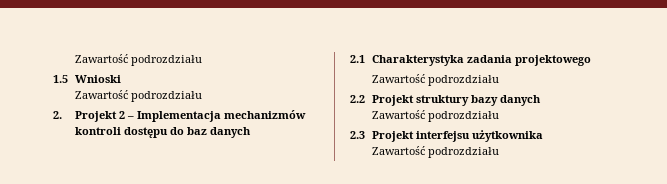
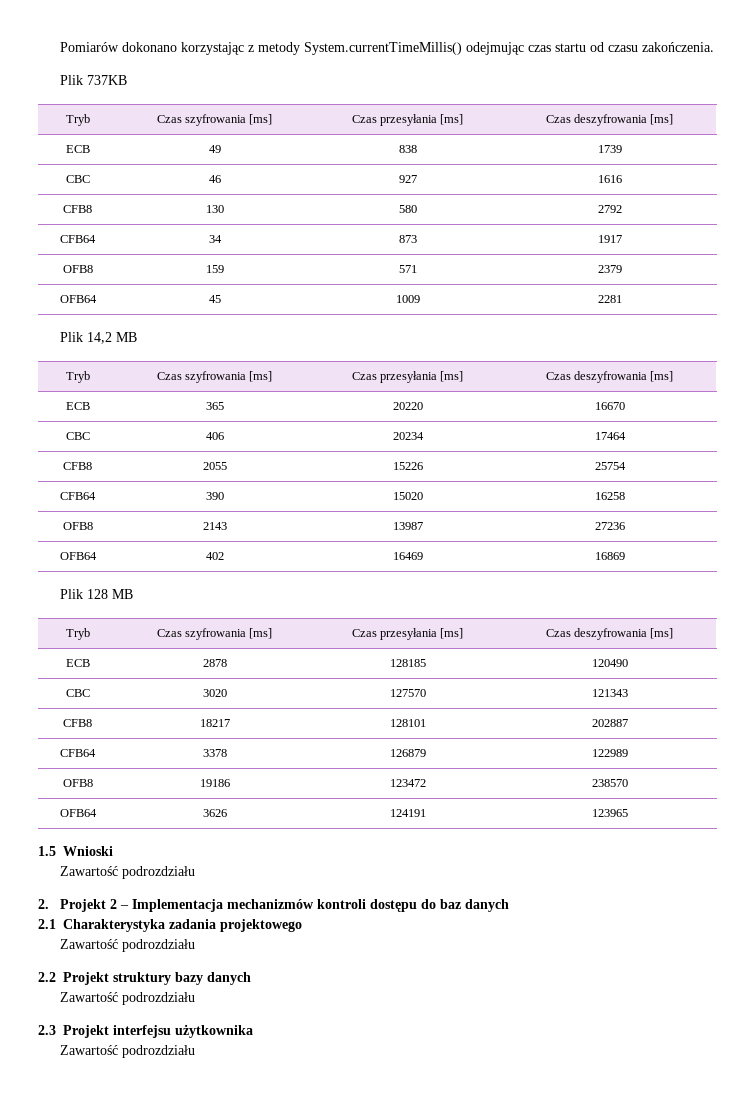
[74,54,202,66] Zawartość podrozdziału -> [59,42,714,55] [59,75,127,85] [65,114,90,126] [156,114,273,126] [351,114,464,126] [545,114,674,126] [65,145,90,153] [208,145,221,153] [398,145,417,153] [597,145,622,153] [65,175,90,183] [208,175,221,183] [398,175,417,183] [597,175,622,183] [63,205,92,213] [205,205,224,213] [398,205,417,213] [597,205,622,213] [60,235,96,243] [208,235,222,243] [398,235,417,243] [597,235,622,243] [62,265,93,273] [205,265,224,273] [398,265,417,273] [597,265,622,273] [59,295,97,303] [208,295,221,303] [395,295,420,303] [597,295,622,303] [59,332,137,344] [65,371,90,383] [156,371,273,383] [351,371,464,383] [545,371,674,383] [65,402,90,410] [205,402,224,410] [392,402,423,410] [594,402,625,410] [65,432,90,440] [205,432,224,440] [392,432,424,440] [594,432,626,440] [63,462,92,470] [202,462,227,470] [392,462,423,470] [594,462,626,470] [60,492,96,500] [205,492,224,500] [392,492,423,500] [594,492,625,500] [62,522,93,530] [202,522,227,530] [392,522,423,530] [594,522,625,530] [59,552,97,560] [205,552,224,560] [392,552,423,560] [594,552,625,560] [59,589,133,599] [65,628,90,640] [156,628,273,640] [351,628,464,640] [545,628,674,640] [65,659,90,667] [202,659,227,667] [389,659,426,667] [591,659,628,667] [65,689,90,697] [202,689,227,697] [389,689,426,697] [591,689,628,697] [63,719,92,727] [199,719,230,727] [389,719,426,727] [591,719,628,727] [60,749,96,757] [202,749,227,757] [389,749,426,757] [591,749,628,757] [62,779,93,787] [199,779,230,787] [389,779,426,787] [591,779,628,787] [59,809,97,817] [202,809,227,817] [389,809,426,817] [591,809,628,817] Pomiarów dokonano korzystając z metody System.currentTimeMillis() odejmując czas startu od czasu zakończenia. // Plik 737KB // Tryb | Czas szyfrowania [ms] | Czas przesyłania [ms] | Czas deszyfrowania [ms] // ECB | 49 | 838 | 1739 // CBC | 46 | 927 | 1616 // CFB8 | 130 | 580 | 2792 // CFB64 | 34 | 873 | 1917 // OFB8 | 159 | 571 | 2379 // OFB64 | 45 | 1009 | 2281 // Plik 14,2 MB // Tryb | Czas szyfrowania [ms] | Czas przesyłania [ms] | Czas deszyfrowania [ms] // ECB | 365 | 20220 | 16670 // CBC | 406 | 20234 | 17464 // CFB8 | 2055 | 15226 | 25754 // CFB64 | 390 | 15020 | 16258 // OFB8 | 2143 | 13987 | 27236 // OFB64 | 402 | 16469 | 16869 // Plik 128 MB // Tryb | Czas szyfrowania [ms] | Czas przesyłania [ms] | Czas deszyfrowania [ms] // ECB | 2878 | 128185 | 120490 // CBC | 3020 | 127570 | 121343 // CFB8 | 18217 | 128101 | 202887 // CFB64 | 3378 | 126879 | 122989 // OFB8 | 19186 | 123472 | 238570 // OFB64 | 3626 | 124191 | 123965

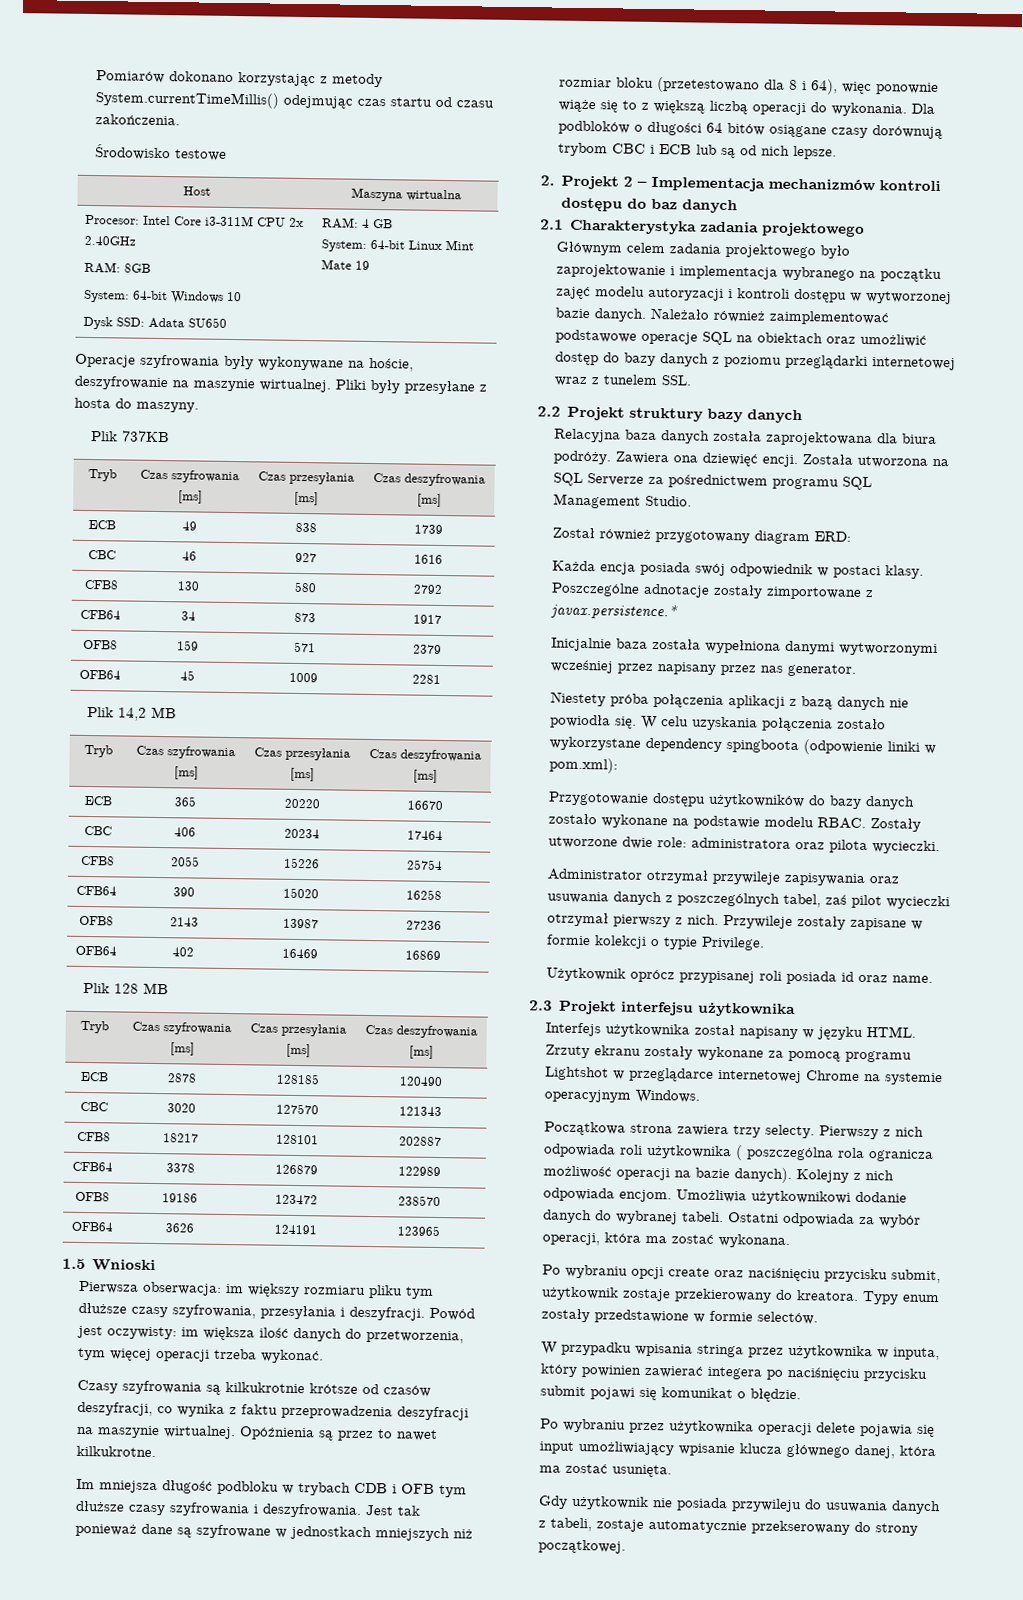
(714, 47) none -> [95,144,228,161] [182,186,211,196] [351,187,462,202] [84,214,304,227] [83,235,136,246] [83,261,151,274] [82,289,242,304] [82,316,227,330] [321,217,393,229] [320,239,474,252] [320,259,370,270] [75,353,414,372] [74,375,487,395] [74,397,199,413] // Środowisko testowe // Host | Maszyna wirtualna // Procesor: Intel Core i3-311M CPU 2x 2.40GHz // RAM: 8GB // System: 64-bit Windows 10 // Dysk SSD: Adata SU650 | RAM: 4 GB // System: 64-bit Linux Mint Mate 19 // Operacje szyfrowania były wykonywane na hoście, deszyfrowanie na maszynie wirtualnej. Pliki były przesyłane z hosta do maszyny.
[59,866,195,879] Zawartość podrozdziału -> [78,1280,435,1299] [78,1302,476,1321] [77,1325,465,1344] [78,1347,325,1364] [77,1379,432,1397] [77,1401,470,1421] [76,1425,439,1442] [76,1445,157,1458] [76,1478,468,1498] [75,1500,422,1518] [75,1523,474,1542] [559,76,940,95] [558,99,936,117] [558,120,944,140] [558,142,838,160] Pierwsza obserwacja: im większy rozmiaru pliku tym dłuższe czasy szyfrowania, przesyłania i deszyfracji. Powód jest oczywisty: im większa ilość danych do przetworzenia, tym więcej operacji trzeba wykonać. // Czasy szyfrowania są kilkukrotnie krótsze od czasów deszyfracji, co wynika z faktu przeprowadzenia deszyfracji na maszynie wirtualnej. Opóźnienia są przez to nawet kilkukrotne. // Im mniejsza długość podbloku w trybach CDB i OFB tym dłuższe czasy szyfrowania i deszyfrowania. Jest tak ponieważ dane są szyfrowane w jednostkach mniejszych niż rozmiar bloku (przetestowano dla 8 i 64), więc ponownie wiąże się to z większą liczbą operacji do wykonania. Dla podbloków o długości 64 bitów osiągane czasy dorównują trybom CBC i ECB lub są od nich lepsze.
[59,939,195,952] Zawartość podrozdziału -> [556,241,851,259] [556,263,943,283] [556,286,953,305] [555,307,890,326] [555,329,928,347] [555,351,957,371] [554,374,693,387] Głównym celem zadania projektowego było zaprojektowanie i implementacja wybranego na początku zajęć modelu autoryzacji i kontroli dostępu w wytworzonej bazie danych. Należało również zaimplementować podstawowe operacje SQL na obiektach oraz umożliwić dostęp do bazy danych z poziomu przeglądarki internetowej wraz z tunelem SSL.
[59,992,195,1005] [38,1024,253,1038] [59,1045,195,1058] Zawartość podrozdziału // 2.3 Projekt interfejsu użytkownika // Zawartość podrozdziału -> [554,428,938,447] [553,450,950,468] [553,472,873,491] [553,493,693,509] [552,527,852,545] [552,560,925,579] [551,582,875,600] [550,603,679,620] [551,637,939,657] [550,659,857,677] [550,691,910,711] [550,714,887,732] [549,736,937,756] [549,757,619,774] [548,791,916,810] [548,813,922,832] [548,836,941,855] [547,868,900,887] [547,891,951,910] [547,912,924,931] [546,934,766,951] [546,967,934,985] [529,1000,797,1018] [545,1022,917,1041] [545,1044,913,1063] [545,1066,944,1086] [544,1089,701,1104] [544,1121,925,1140] [543,1143,935,1163] [543,1165,895,1184] [543,1187,908,1205] [543,1209,922,1228] [542,1232,791,1248] [542,1264,942,1284] [541,1286,941,1305] [541,1308,819,1325] [541,1341,941,1361] [540,1363,928,1382] [540,1385,802,1403] [540,1418,936,1438] [539,1441,937,1459] [539,1463,673,1478] [538,1495,942,1515] [538,1517,919,1536] [538,1539,627,1554] Relacyjna baza danych została zaprojektowana dla biura podróży. Zawiera ona dziewięć encji. Została utworzona na SQL Serverze za pośrednictwem programu SQL Management Studio. // Został również przygotowany diagram ERD: // Każda encja posiada swój odpowiednik w postaci klasy. Poszczególne adnotacje zostały zimportowane z javax.persistence.* // Inicjalnie baza została wypełniona danymi wytworzonymi wcześniej przez napisany przez nas generator. // Niestety próba połączenia aplikacji z bazą danych nie powiodła się. W celu uzyskania połączenia zostało wykorzystane dependency spingboota (odpowienie liniki w pom.xml): // Przygotowanie dostępu użytkowników do bazy danych zostało wykonane na podstawie modelu RBAC. Zostały utworzone dwie role: administratora oraz pilota wycieczki. // Administrator otrzymał przywileje zapisywania oraz usuwania danych z poszczególnych tabel, zaś pilot wycieczki otrzymał pierwszy z nich. Przywileje zostały zapisane w formie kolekcji o typie Privilege. // Użytkownik oprócz przypisanej roli posiada id oraz name. // 2.3 Projekt interfejsu użytkownika // Interfejs użytkownika został napisany w języku HTML. Zrzuty ekranu zostały wykonane za pomocą programu Lightshot w przeglądarce internetowej Chrome na systemie operacyjnym Windows. // Początkowa strona zawiera trzy selecty. Pierwszy z nich odpowiada roli użytkownika ( poszczególna rola ogranicza możliwość operacji na bazie danych). Kolejny z nich odpowiada encjom. Umożliwia użytkownikowi dodanie danych do wybranej tabeli. Ostatni odpowiada za wybór operacji, która ma zostać wykonana. // Po wybraniu opcji create oraz naciśnięciu przycisku submit, użytkownik zostaje przekierowany do kreatora. Typy enum zostały przedstawione w formie selectów. // W przypadku wpisania stringa przez użytkownika w inputa, który powinien zawierać integera po naciśnięciu przycisku submit pojawi się komunikat o błędzie. // Po wybraniu przez użytkownika operacji delete pojawia się input umożliwiający wpisanie klucza głównego danej, która ma zostać usunięta. // Gdy użytkownik nie posiada przywileju do usuwania danych z tabeli, zostaje automatycznie przekserowany do strony początkowej.

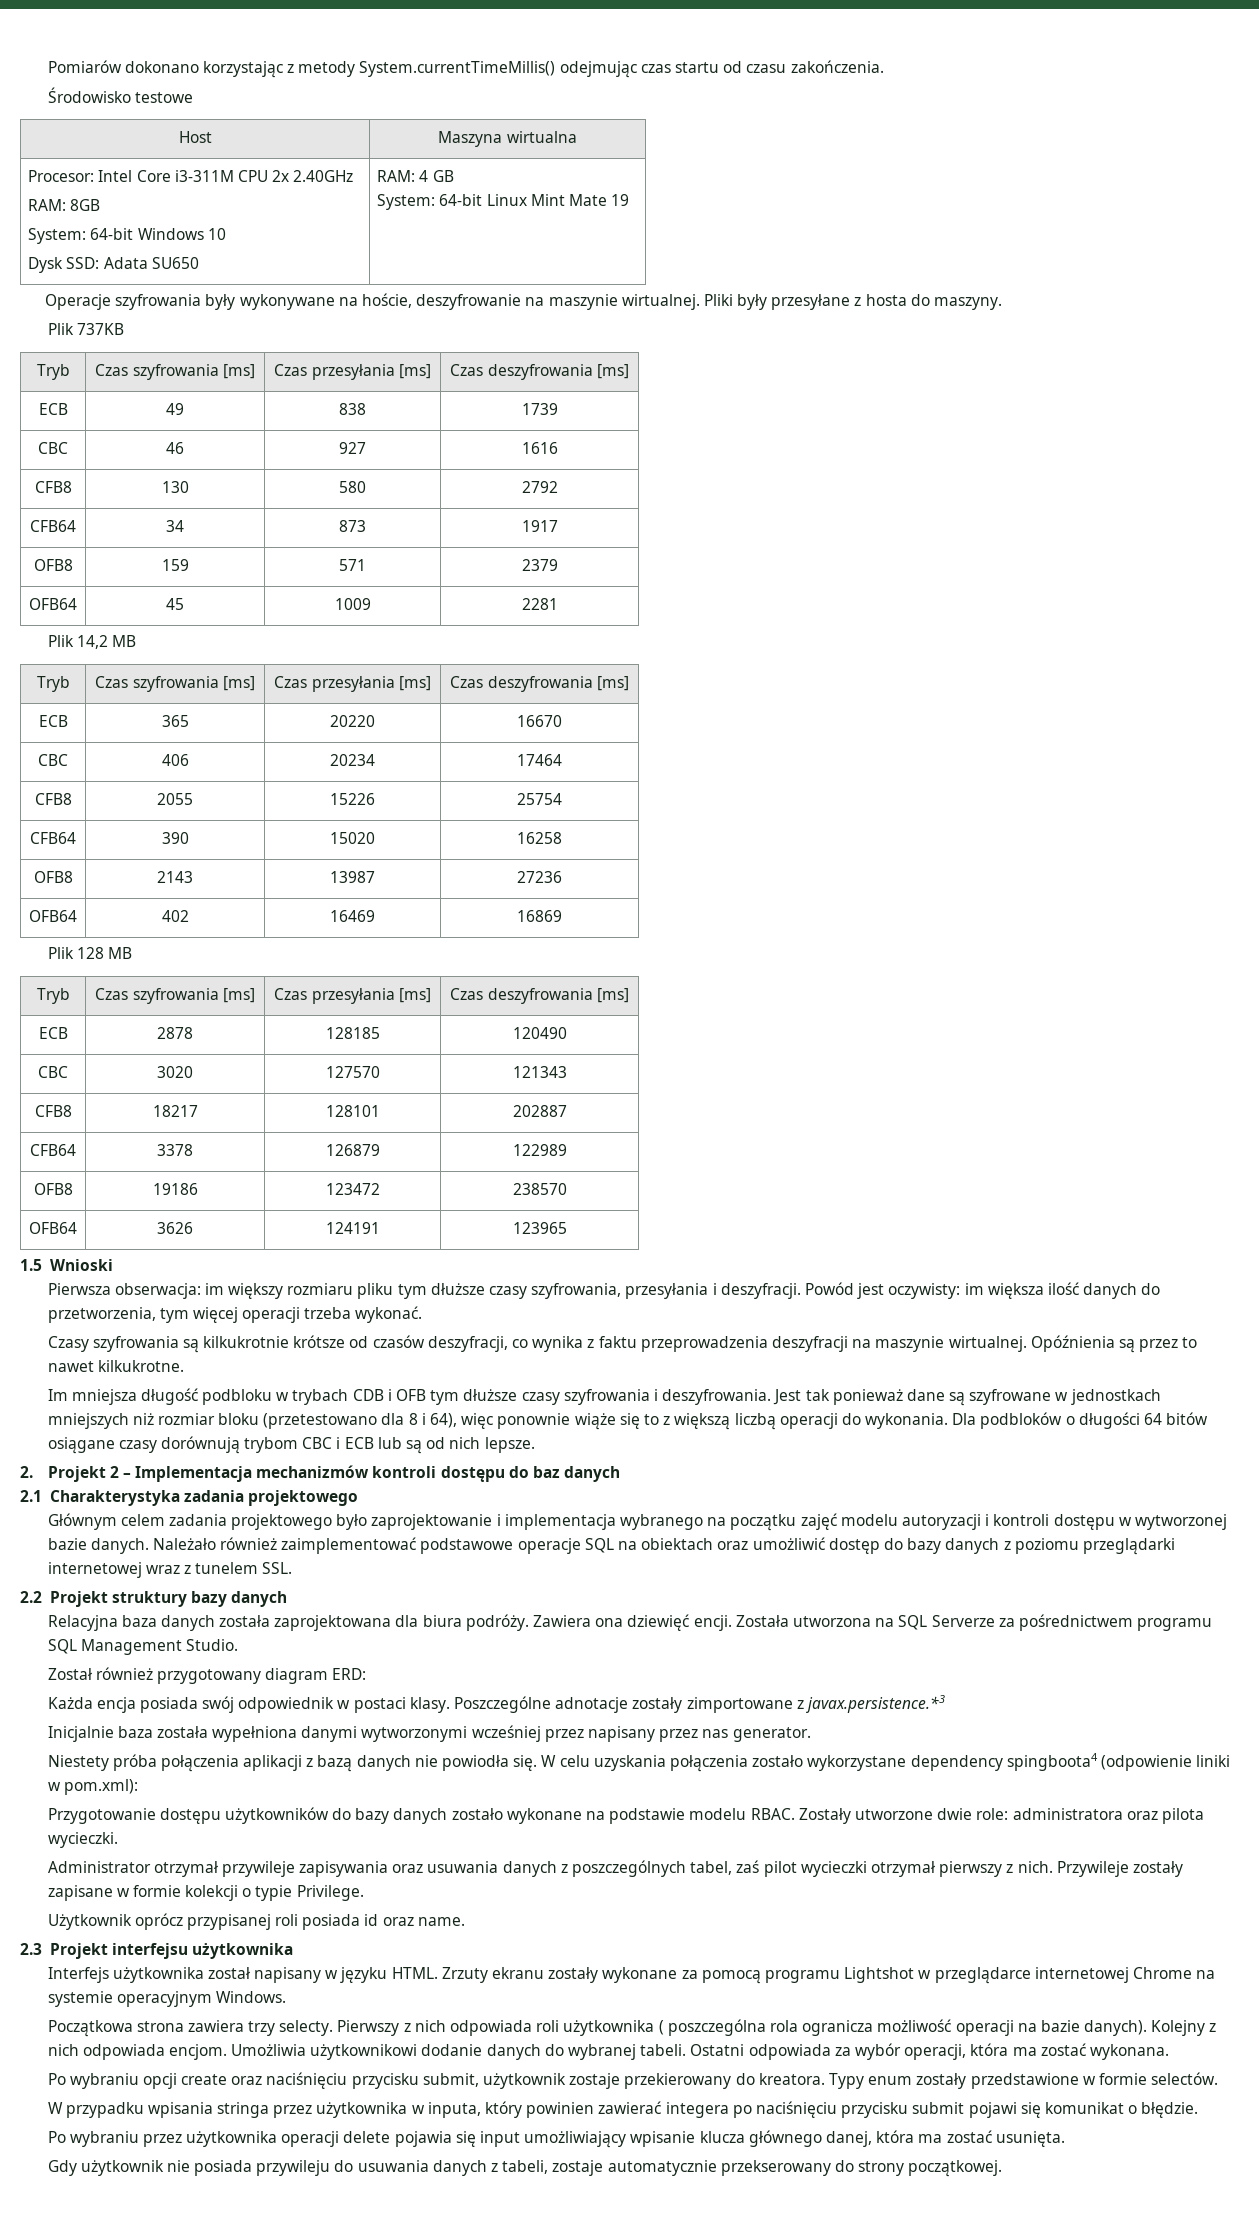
[550,603,679,620] javax.persistence.* -> [805,1695,945,1713] javax.persistence.*3
[726,739,800,754] spingboota -> [1006,1753,1098,1771] spingboota4

